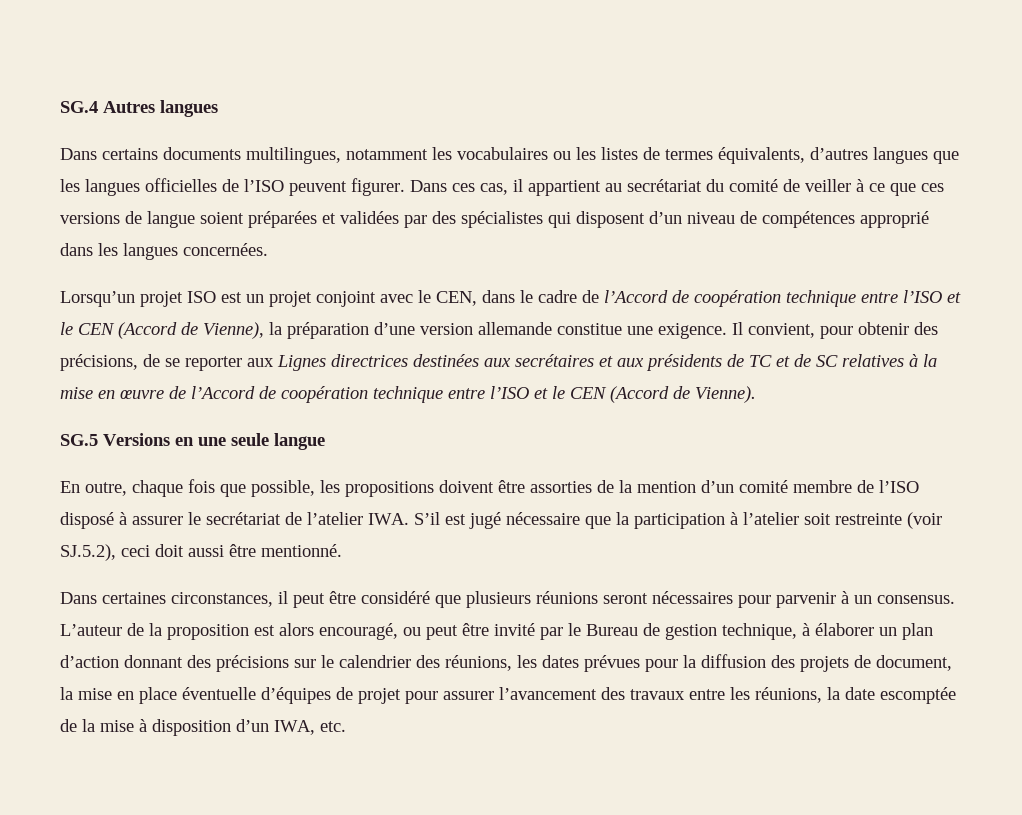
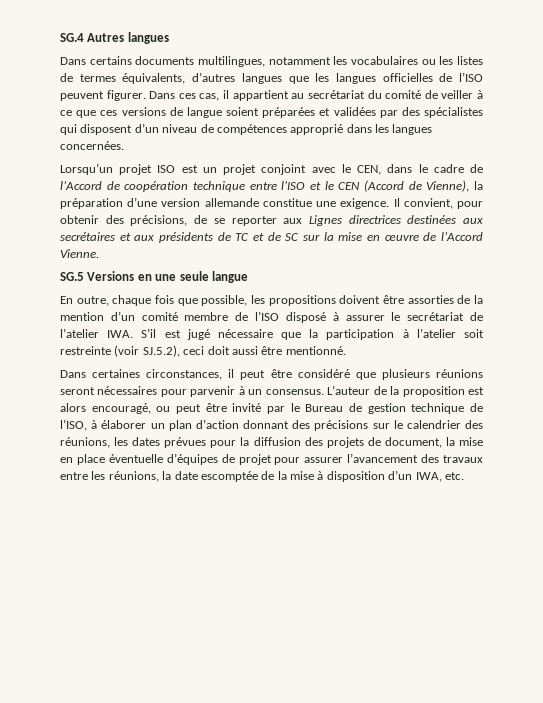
[842,354,918,367] relatives à -> [302,234,320,241] sur
[259,386,756,403] de coopération technique entre l’ISO et le CEN (Accord de Vienne). -> [60,249,99,258] Vienne.
[722,623,797,640] technique, -> [411,403,483,414] [60,419,87,431] technique de l’ISO,

